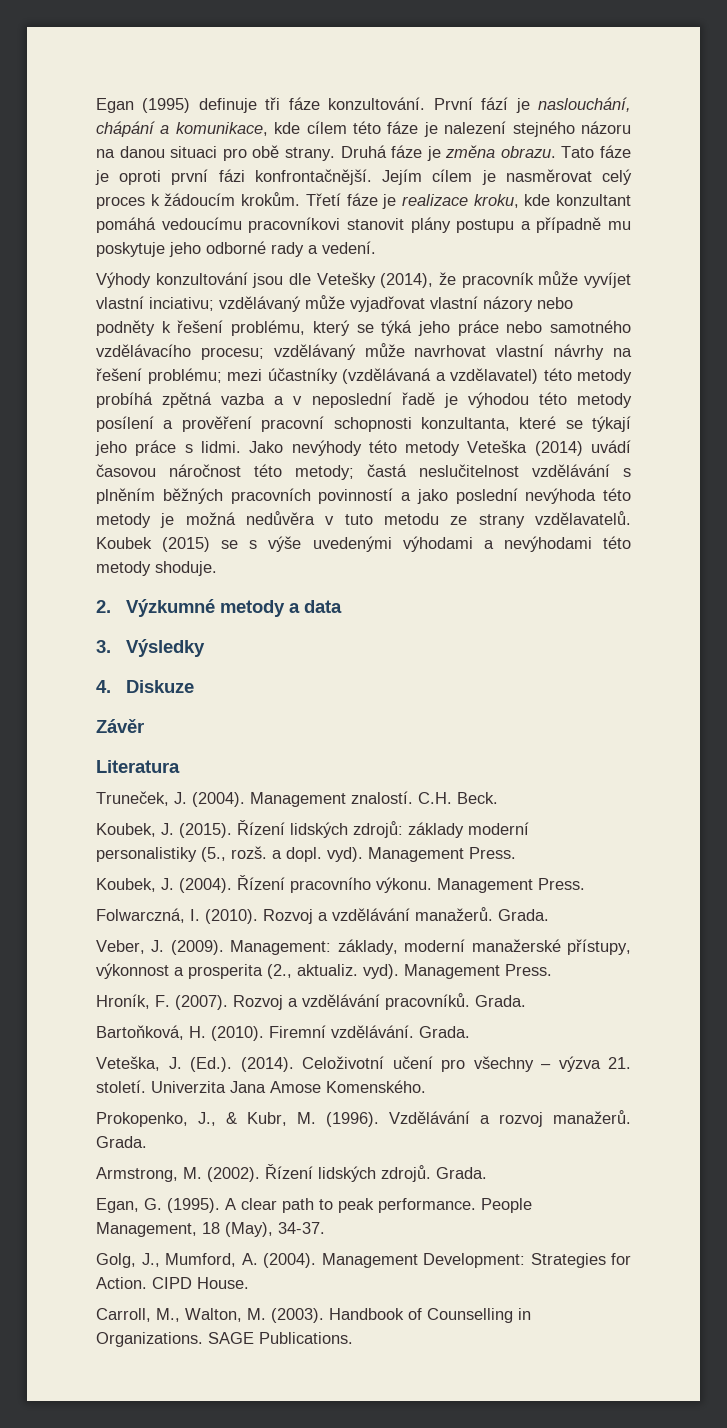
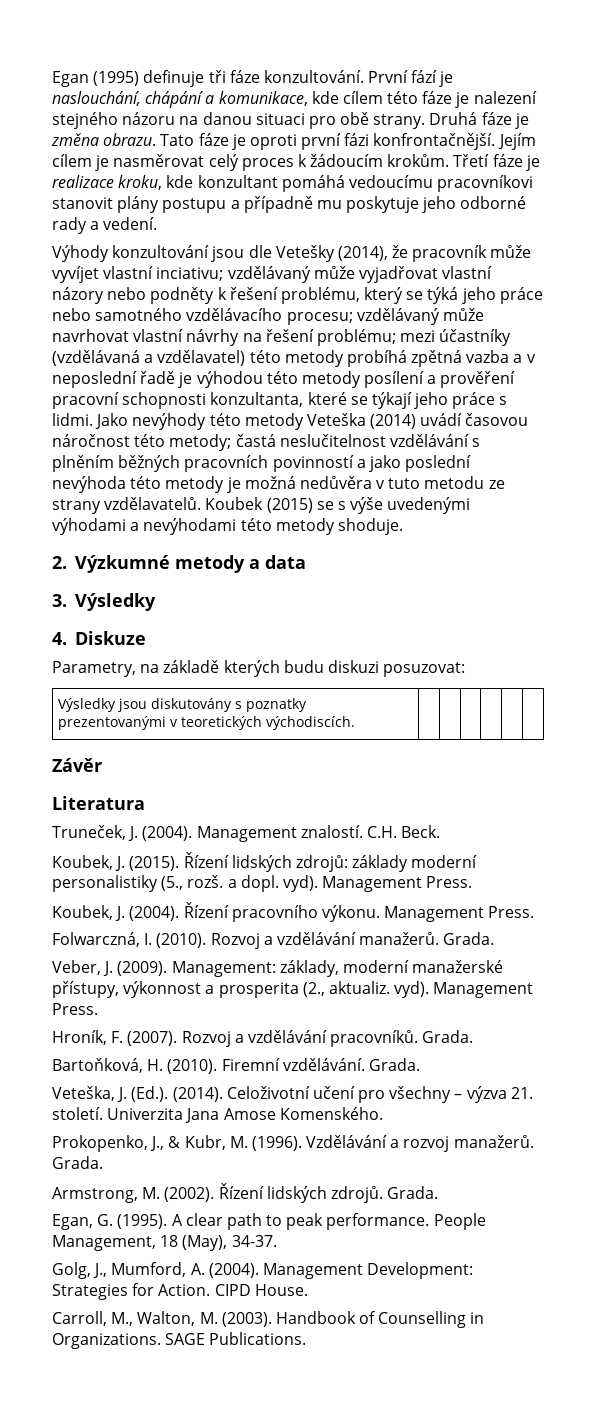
(195, 686) none -> [52,660,466,677] [58,698,308,712] [58,716,356,730] // Parametry, na základě kterých budu diskuzi posuzovat: // Výsledky jsou diskutovány s poznatky prezentovanými v teoretických východiscích. | | | | | |

